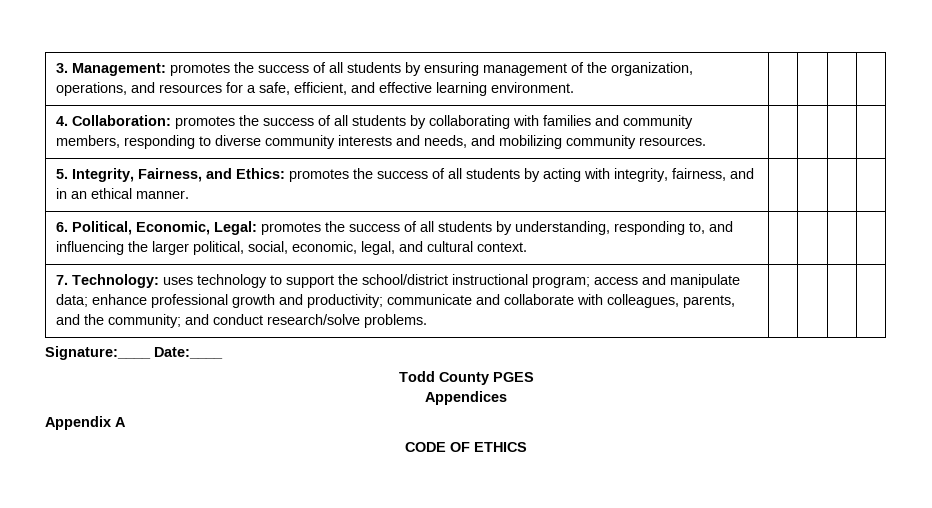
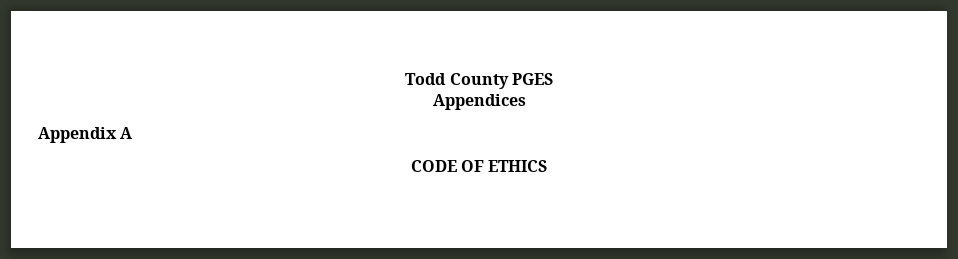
[56,62,694,76] [56,82,575,96] [56,115,694,129] [56,135,707,149] [56,168,755,182] [56,188,190,199] [56,221,734,235] [56,241,528,255] [56,274,741,288] [56,294,736,308] [56,314,428,328] [45,346,223,360] 3. Management: promotes the success of all students by ensuring management of the organization, operations, and resources for a safe, efficient, and effective learning environment. | | | | // 4. Collaboration: promotes the success of all students by collaborating with families and community members, responding to diverse community interests and needs, and mobilizing community resources. | | | | // 5. Integrity, Fairness, and Ethics: promotes the success of all students by acting with integrity, fairness, and in an ethical manner. | | | | // 6. Political, Economic, Legal: promotes the success of all students by understanding, responding to, and influencing the larger political, social, economic, legal, and cultural context. | | | | // 7. Technology: uses technology to support the school/district instructional program; access and manipulate data; enhance professional growth and productivity; communicate and collaborate with colleagues, parents, and the community; and conduct research/solve problems. | | | | // Signature:____ Date:____ // -> (405, 79) none

